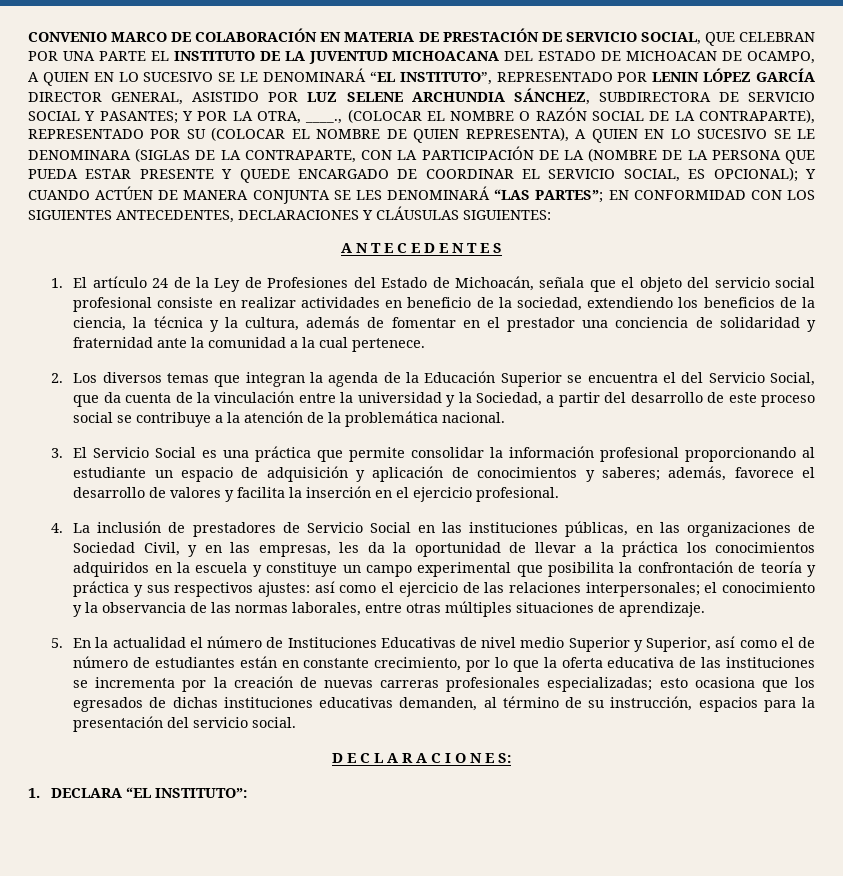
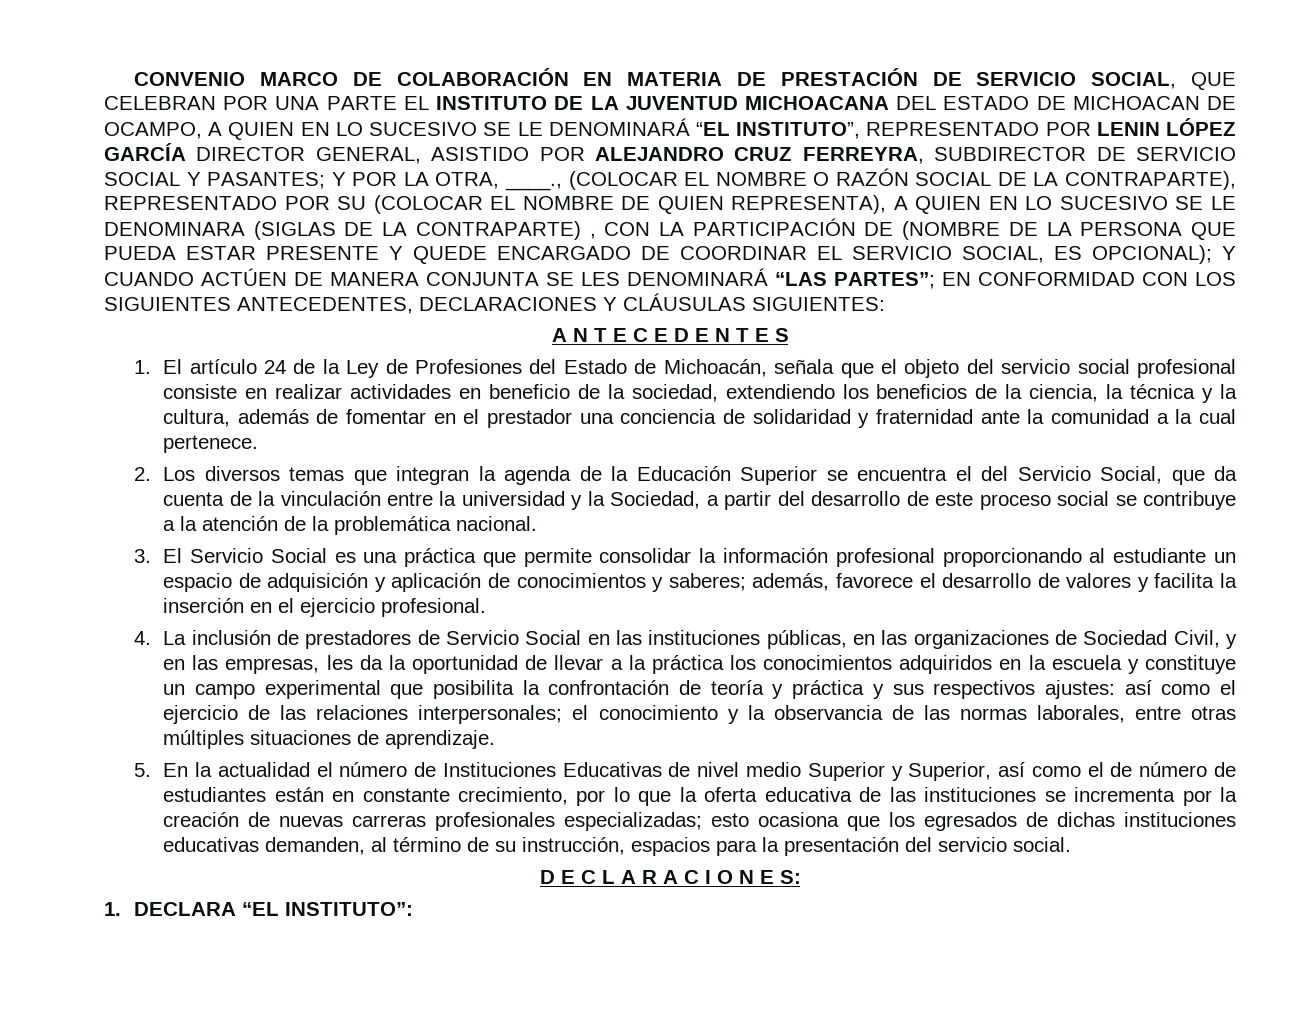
[307,88,711,105] LUZ SELENE ARCHUNDIA SÁNCHEZ, SUBDIRECTORA -> [595,147,1087,164] ALEJANDRO CRUZ FERREYRA, SUBDIRECTOR
[244,150,356,163] CONTRAPARTE, -> [415,221,596,240] CONTRAPARTE) ,
[563,150,584,160] LA -> (894, 229) none

